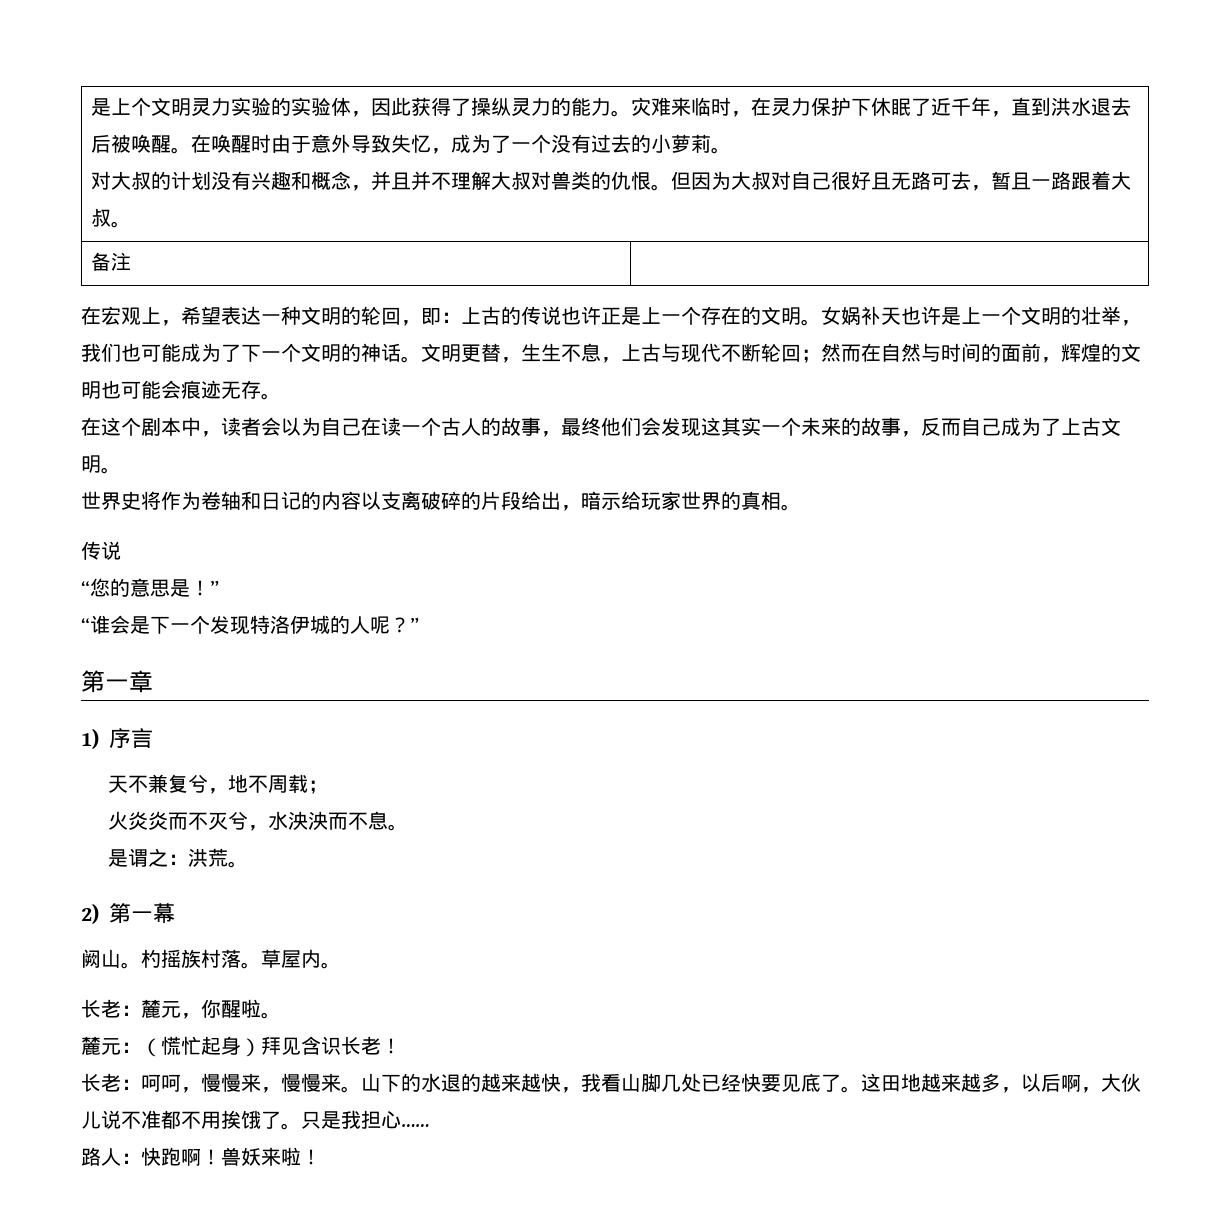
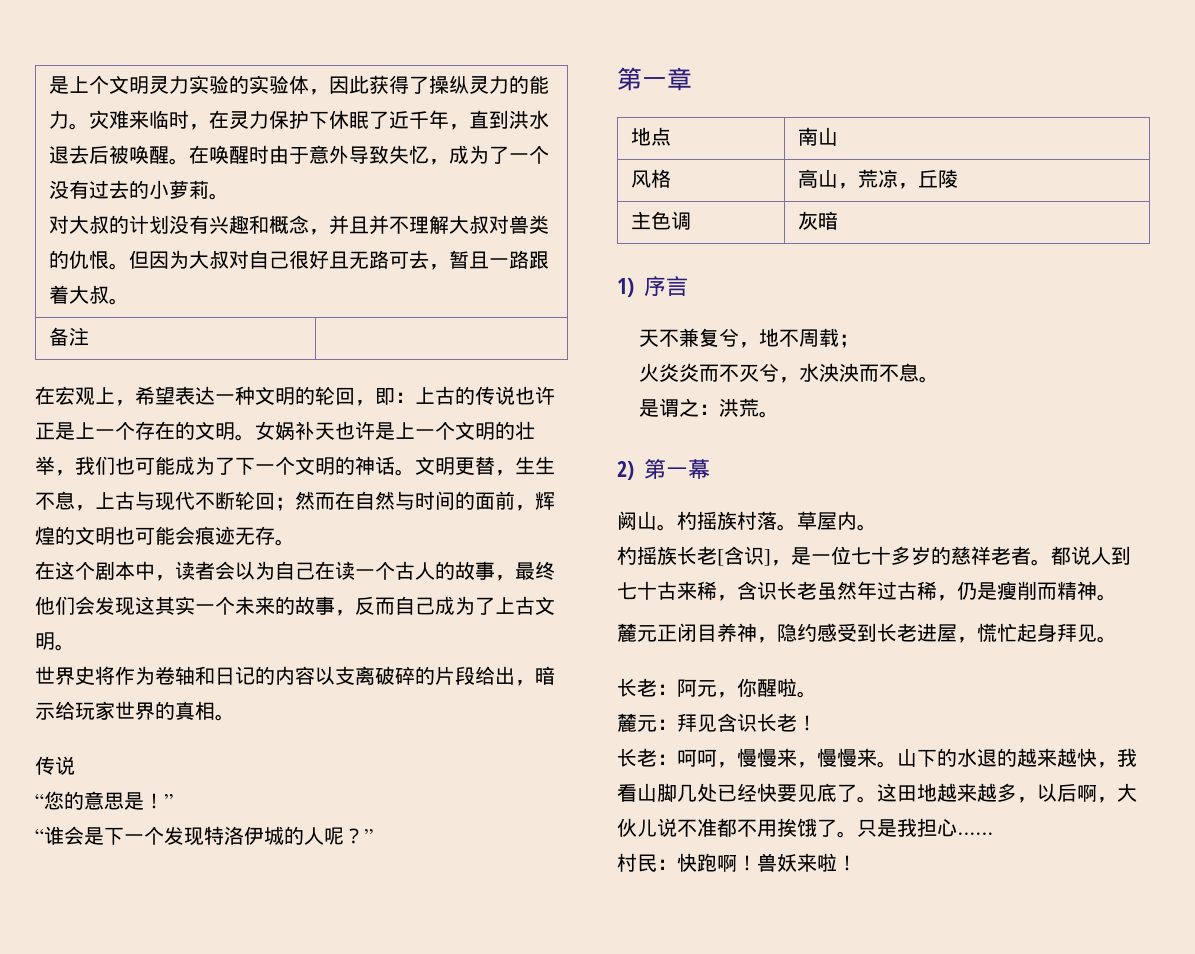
(153, 681) none -> [631,127,672,146] [798,127,839,146] [631,169,672,188] [798,169,959,189] [631,211,692,230] [798,211,839,230] // 地点 | 南山 // 风格 | 高山，荒凉，丘陵 // 主色调 | 灰暗
[81,999,161,1018] // 长老：麓 -> [617,546,1131,566] [617,581,1117,601] [617,623,1117,643] [617,678,697,697] // 杓摇族长老[含识]，是一位七十多岁的慈祥老者。都说人到七十古来稀，含识长老虽然年过古稀，仍是瘦削而精神。 // 麓元正闭目养神，隐约感受到长老进屋，慌忙起身拜见。 // 长老：阿
[141,1036,261,1057] （慌忙起身） -> (677, 724) none
[81,1147,121,1166] 路人 -> [617,853,657,872] 村民

